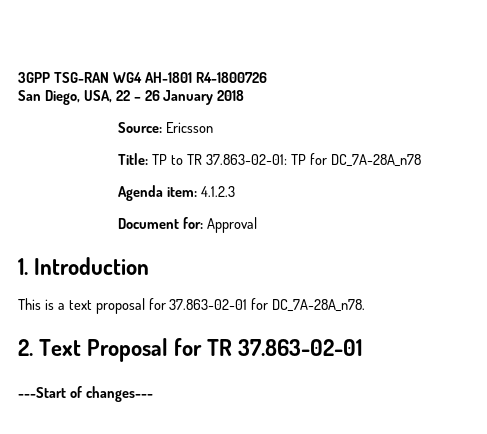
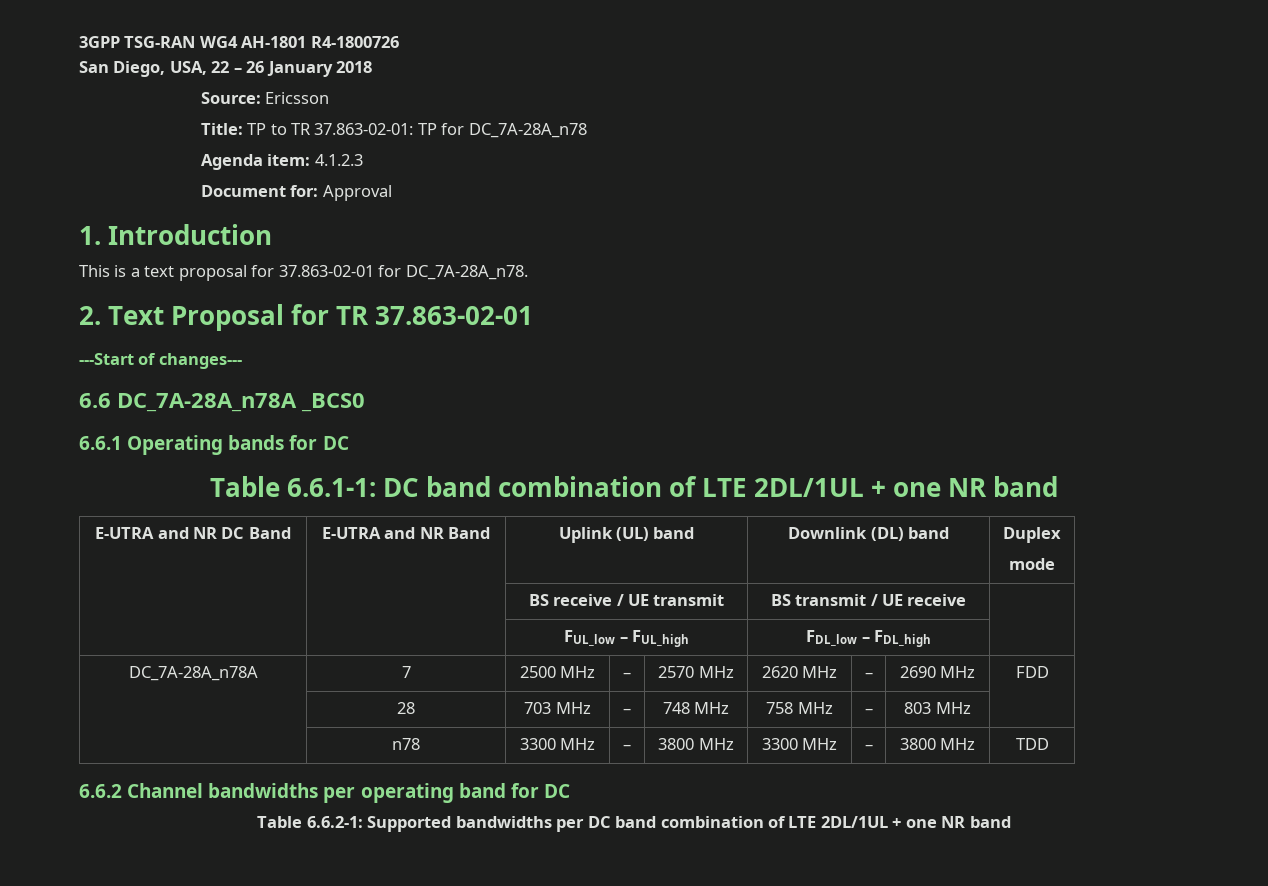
(153, 394) none -> [79,393,365,412] [79,435,349,455] [209,476,1059,497] [95,527,291,539] [321,527,491,539] [558,527,695,543] [788,527,949,541] [1003,527,1061,543] [1009,558,1055,570] [528,594,725,606] [770,594,967,606] [564,630,689,647] [806,630,931,647] [128,666,258,681] [401,666,411,678] [519,666,596,678] [623,672,631,678] [658,666,734,678] [761,666,838,678] [864,672,873,678] [899,666,976,678] [1015,666,1049,678] [397,702,415,714] [524,702,591,714] [623,708,631,714] [662,702,730,714] [766,702,833,714] [864,708,873,714] [904,702,971,714] [392,738,420,750] [519,738,596,750] [623,744,631,750] [658,738,734,750] [761,738,838,750] [864,744,873,750] [899,738,976,750] [1015,738,1049,750] [79,783,570,803] [257,816,1011,832] // 6.6 DC_7A-28A_n78A _BCS0 // 6.6.1 Operating bands for DC // Table 6.6.1-1: DC band combination of LTE 2DL/1UL + one NR band // E-UTRA and NR DC Band | E-UTRA and NR Band | Uplink (UL) band | Downlink (DL) band | Duplex // mode // | | BS receive / UE transmit | BS transmit / UE receive | // | | FUL_low – FUL_high | FDL_low – FDL_high | // DC_7A-28A_n78A | 7 | 2500 MHz | – | 2570 MHz | 2620 MHz | – | 2690 MHz | FDD // | 28 | 703 MHz | – | 748 MHz | 758 MHz | – | 803 MHz | // | n78 | 3300 MHz | – | 3800 MHz | 3300 MHz | – | 3800 MHz | TDD // 6.6.2 Channel bandwidths per operating band for DC // Table 6.6.2-1: Supported bandwidths per DC band combination of LTE 2DL/1UL + one NR band

